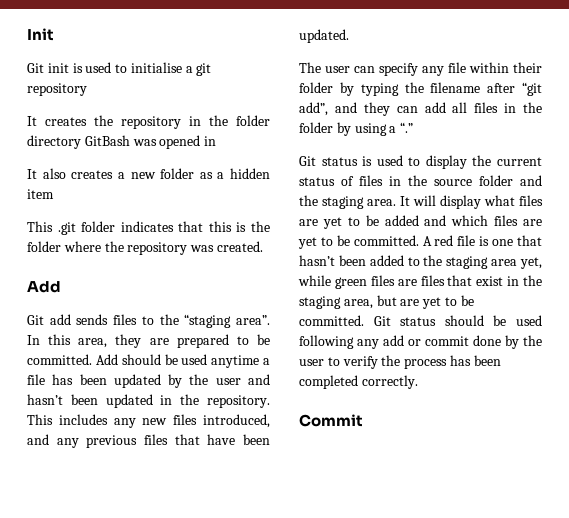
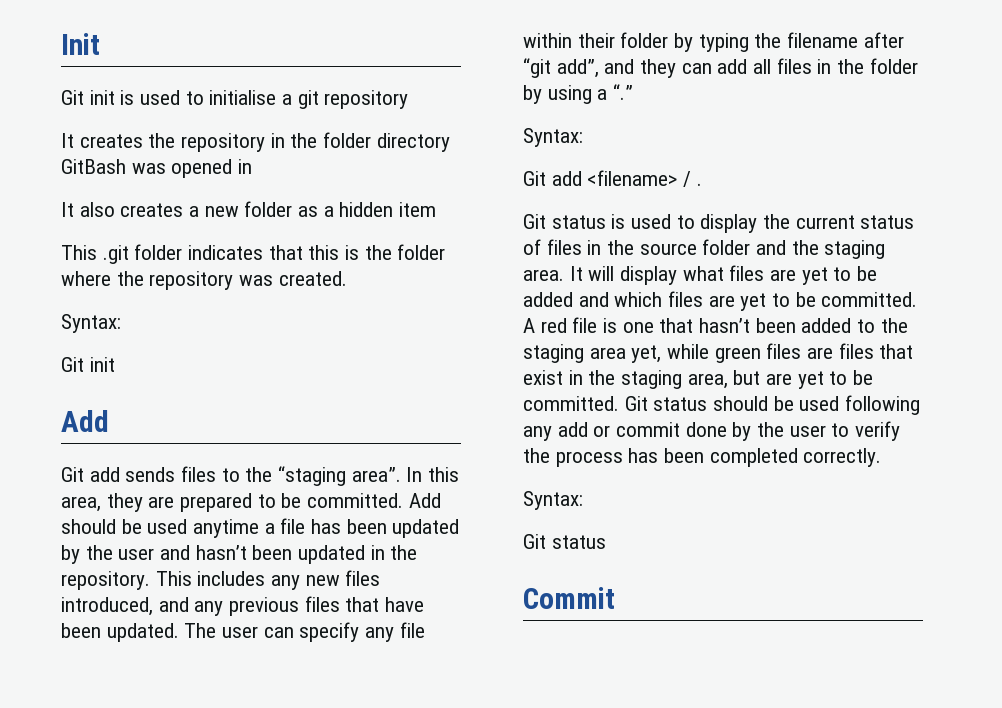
(263, 246) none -> [61,314,121,333] [61,357,115,372] // Syntax: // Git init
(349, 36) // -> (179, 632) none
(414, 127) none -> [523,128,583,147] [523,170,702,187] // Syntax: // Git add <filename> / .
(418, 382) none -> [523,491,583,510] [523,534,606,549] // Syntax: // Git status

